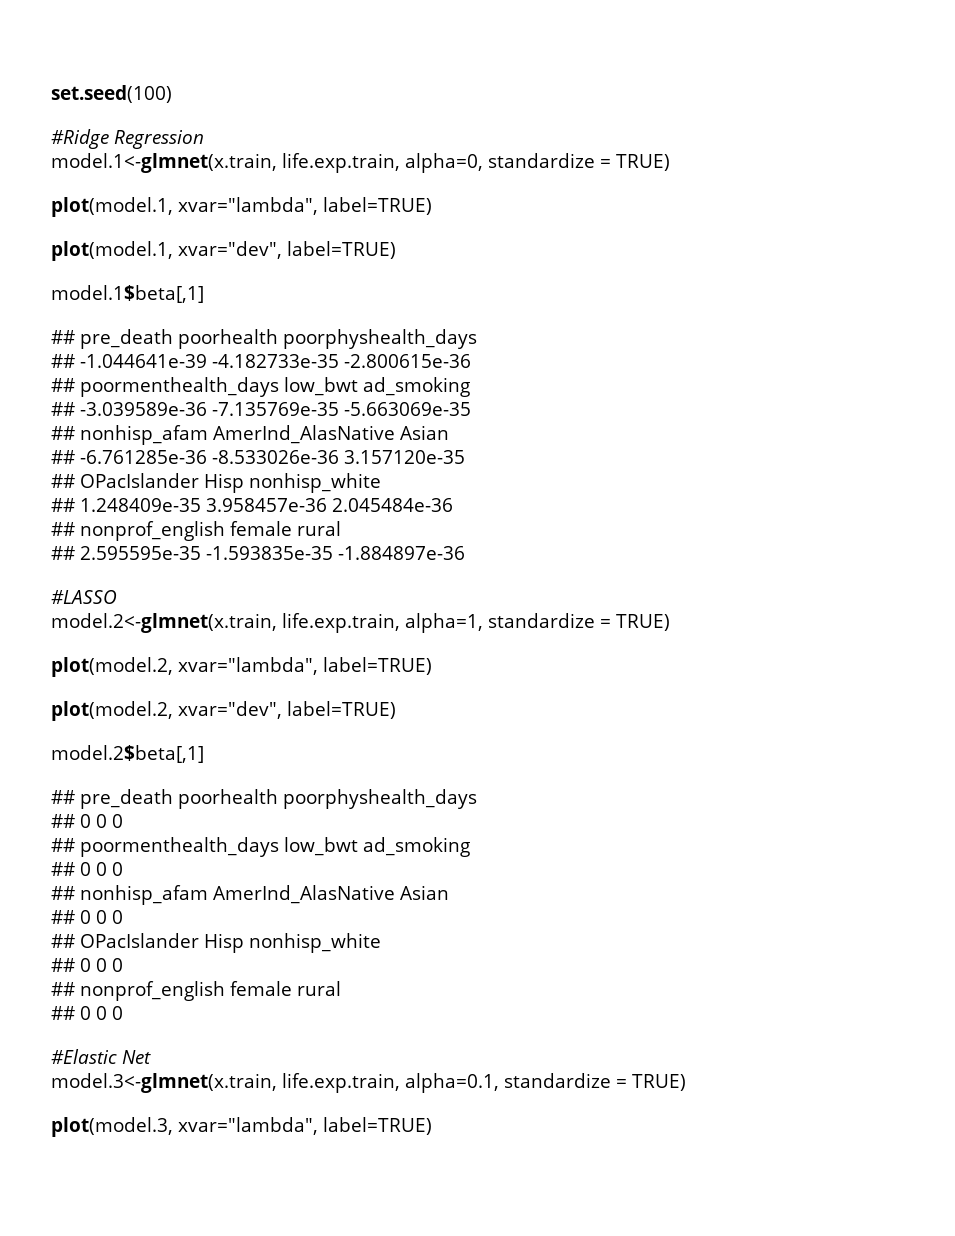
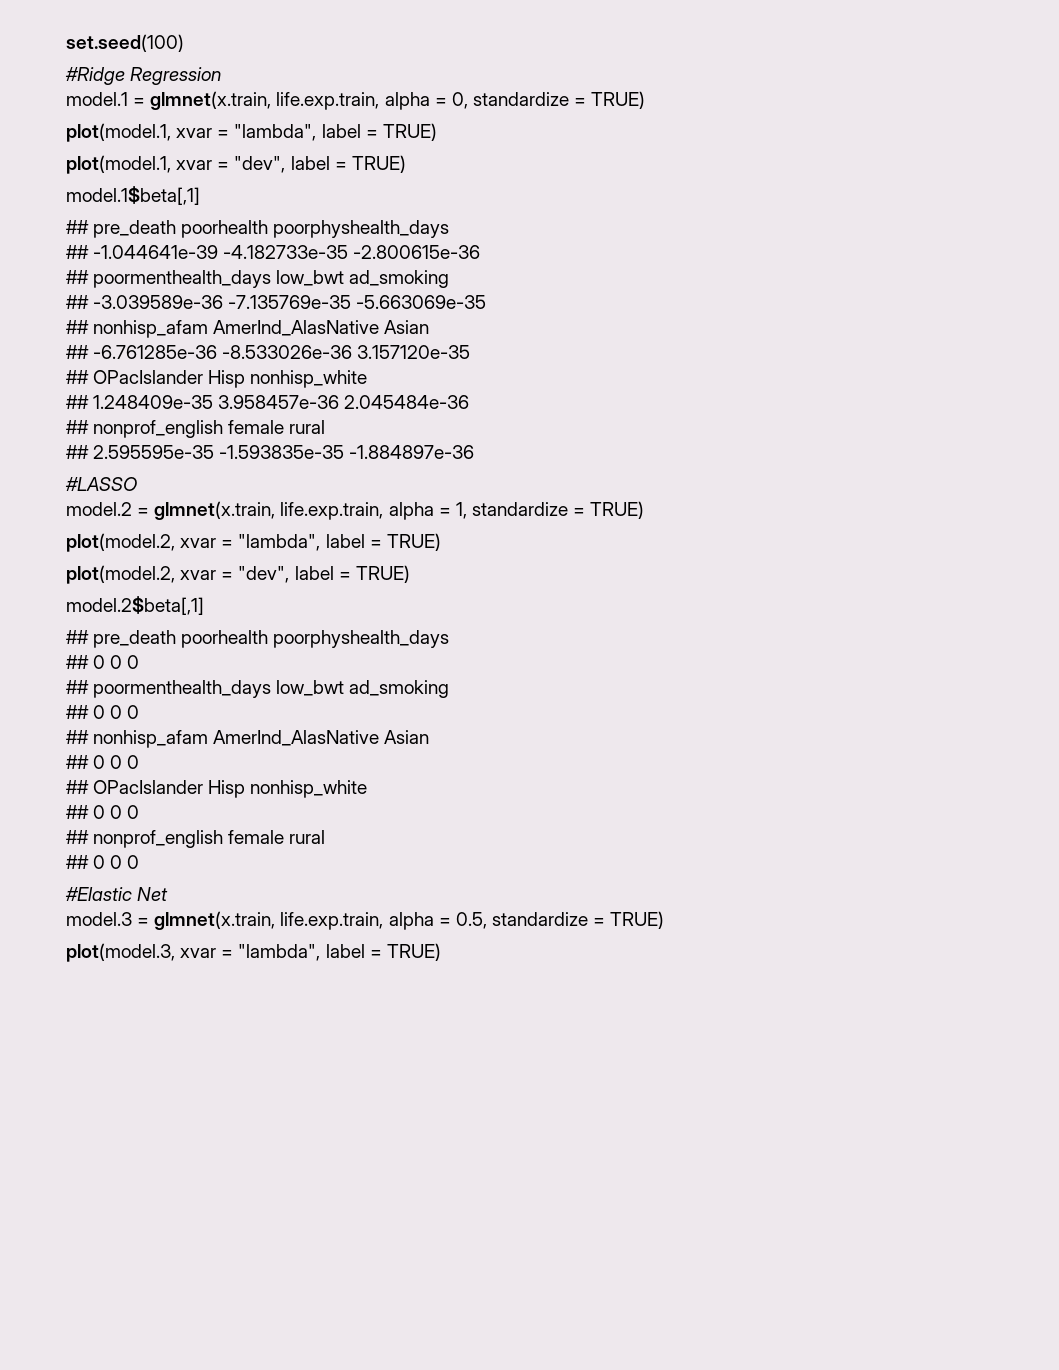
[51,153,670,173] [51,197,432,217] [51,241,396,261] model.1<-glmnet(x.train, life.exp.train, alpha=0, standardize = TRUE) // plot(model.1, xvar="lambda", label=TRUE) // plot(model.1, xvar="dev", label=TRUE) -> [66,91,646,110] [66,123,437,142] [66,155,406,174] model.1 = glmnet(x.train, life.exp.train, alpha = 0, standardize = TRUE) // plot(model.1, xvar = "lambda", label = TRUE) // plot(model.1, xvar = "dev", label = TRUE)
[51,613,670,633] [51,657,432,677] [51,701,396,721] model.2<-glmnet(x.train, life.exp.train, alpha=1, standardize = TRUE) // plot(model.2, xvar="lambda", label=TRUE) // plot(model.2, xvar="dev", label=TRUE) -> [66,501,645,520] [66,533,441,552] [66,565,410,584] model.2 = glmnet(x.train, life.exp.train, alpha = 1, standardize = TRUE) // plot(model.2, xvar = "lambda", label = TRUE) // plot(model.2, xvar = "dev", label = TRUE)
[51,1073,686,1093] [51,1117,432,1137] model.3<-glmnet(x.train, life.exp.train, alpha=0.1, standardize = TRUE) // plot(model.3, xvar="lambda", label=TRUE) -> [66,911,665,930] [66,943,441,962] model.3 = glmnet(x.train, life.exp.train, alpha = 0.5, standardize = TRUE) // plot(model.3, xvar = "lambda", label = TRUE)

